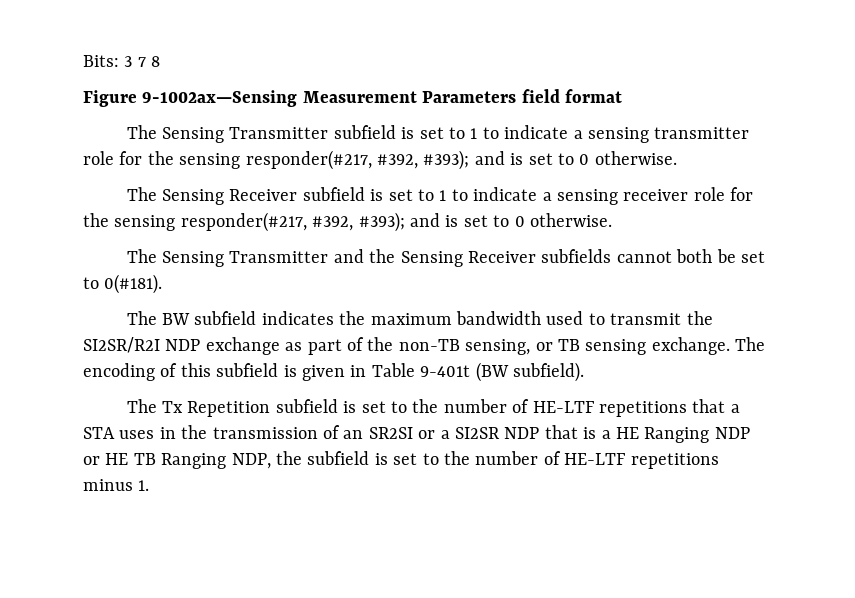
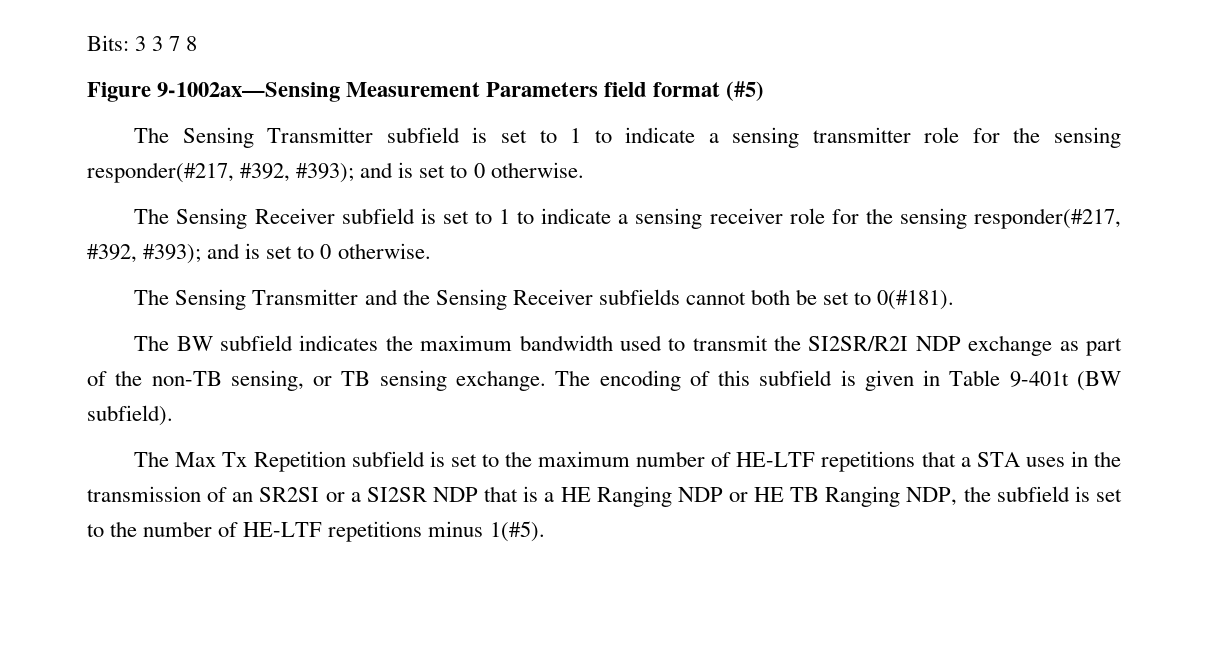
(133, 61) none -> [152,36,164,51] 3
(622, 96) none -> [726,81,765,101] (#5)
(157, 406) none -> [175,452,217,467] Max
(439, 406) none -> [538,451,631,467] maximum
[138,480,150,491] 1. -> [489,521,545,542] 1(#5).

